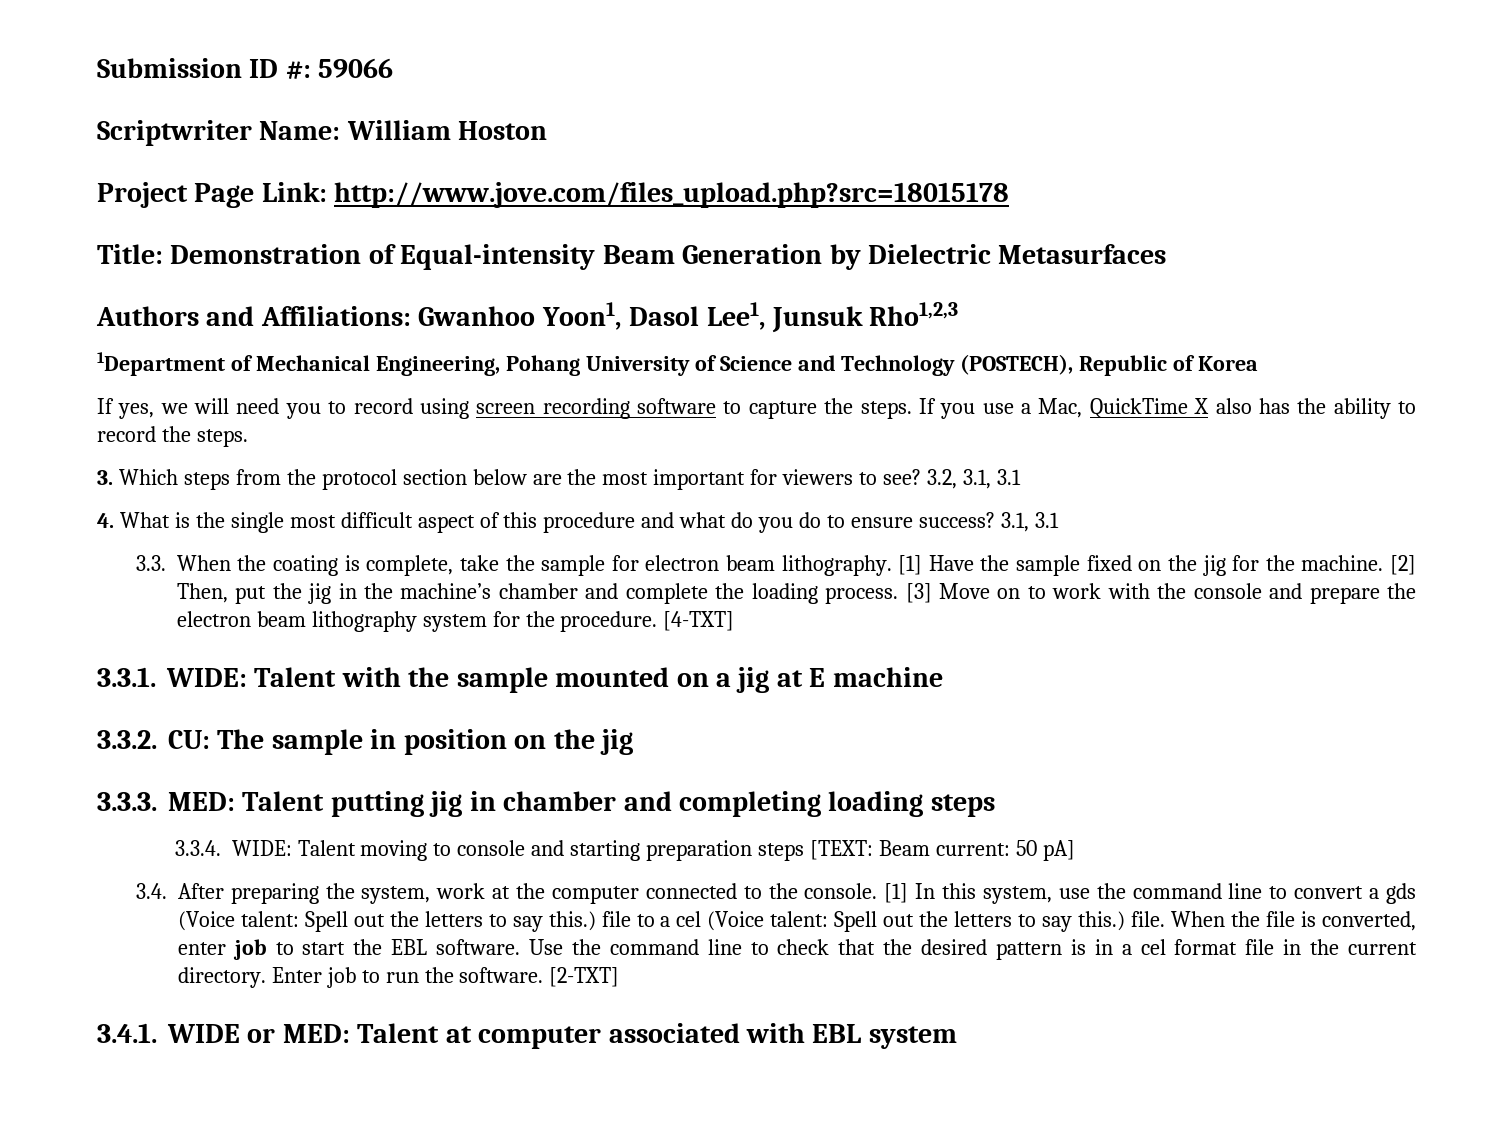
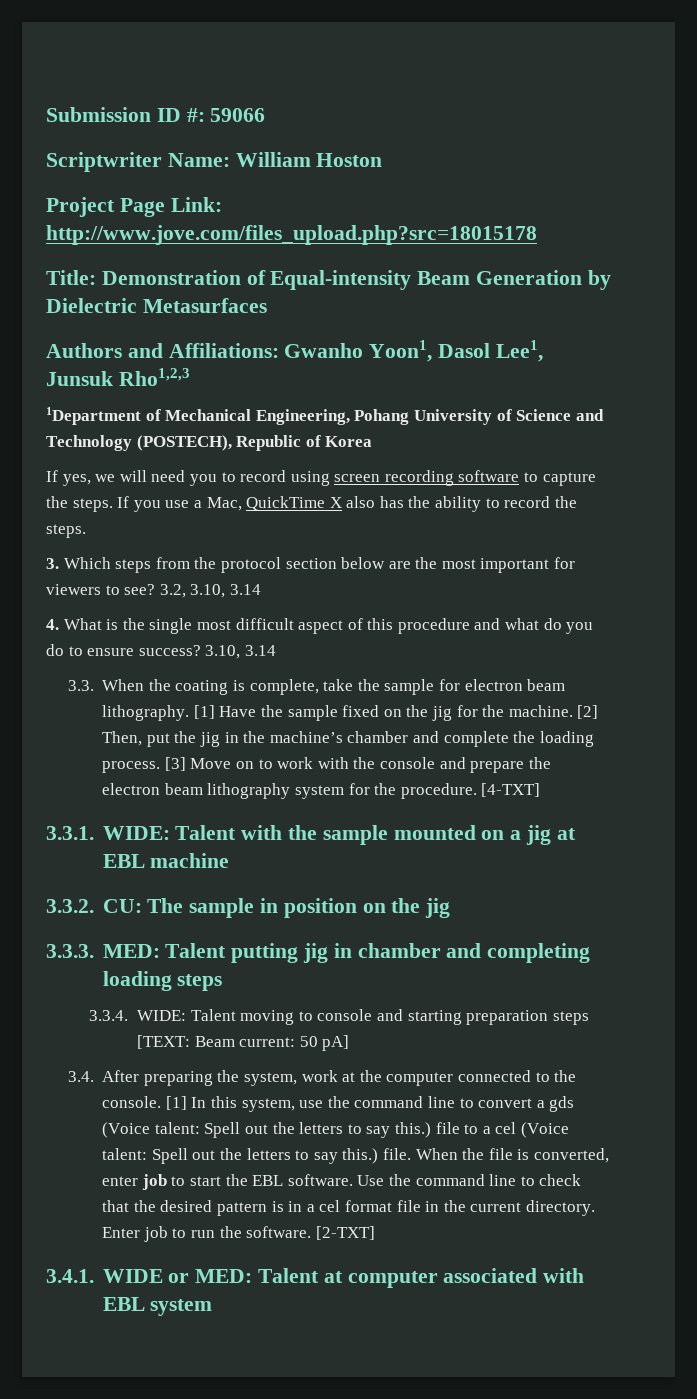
[418,306,536,326] Gwanhoo -> [284,343,364,358] Gwanho
[962,469,1021,489] 3.1, 3.1 -> [190,584,261,598] 3.10, 3.14
[1000,512,1059,532] 3.1, 3.1 -> [205,645,276,659] 3.10, 3.14
[809,668,826,687] E -> [102,854,145,868] EBL

